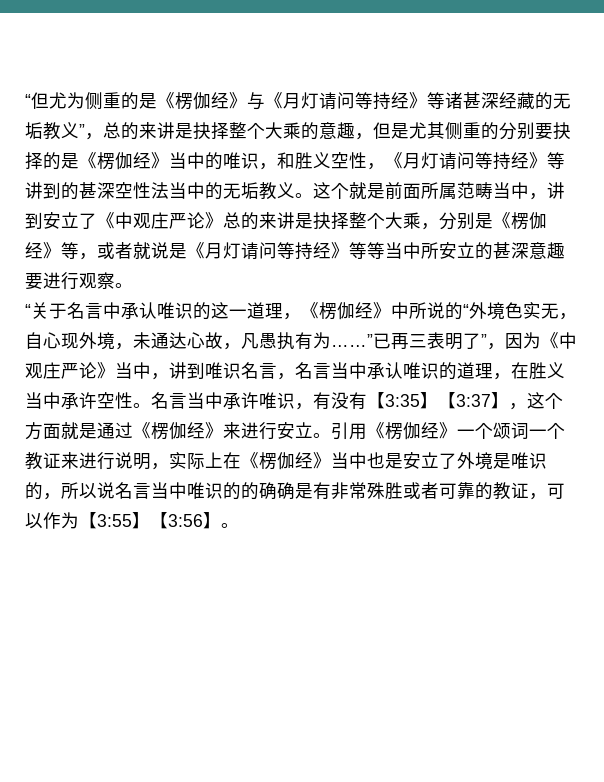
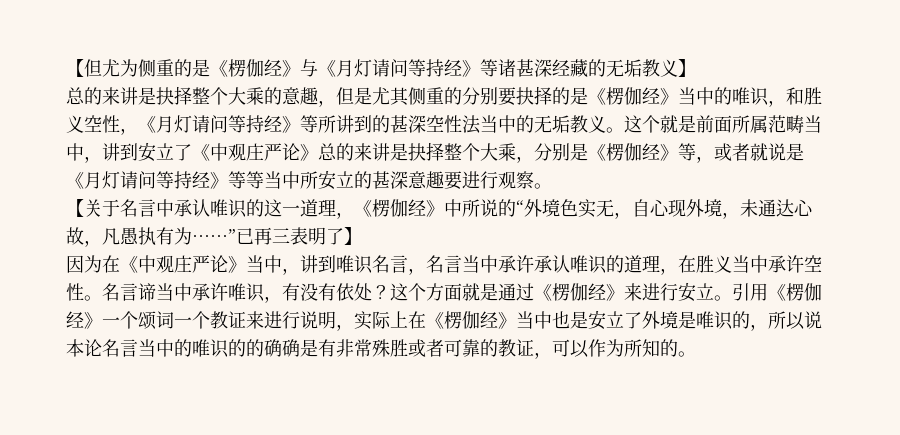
[25,94,31,107] “ -> [66,59,84,77] 【
[79,124,103,140] ”， -> [678,59,696,77] 】 //
(565, 160) none -> [318,115,336,133] 所
[25,304,31,317] “ -> [66,199,84,217] 【
[481,332,541,350] ”，因为 -> [344,227,362,245] [66,255,120,273] 】 // 因为在
(385, 370) none -> [516,255,552,273] 许承
(187, 401) none -> [138,283,156,301] 谛
[367,392,527,410] 【3:35】【3:37】， -> [336,283,390,301] 依处？
[115,482,187,499] 名言当中 -> [66,339,192,357] 本论名言当中的
[79,512,221,529] 【3:55】【3:56】 -> [624,339,678,357] 所知的

